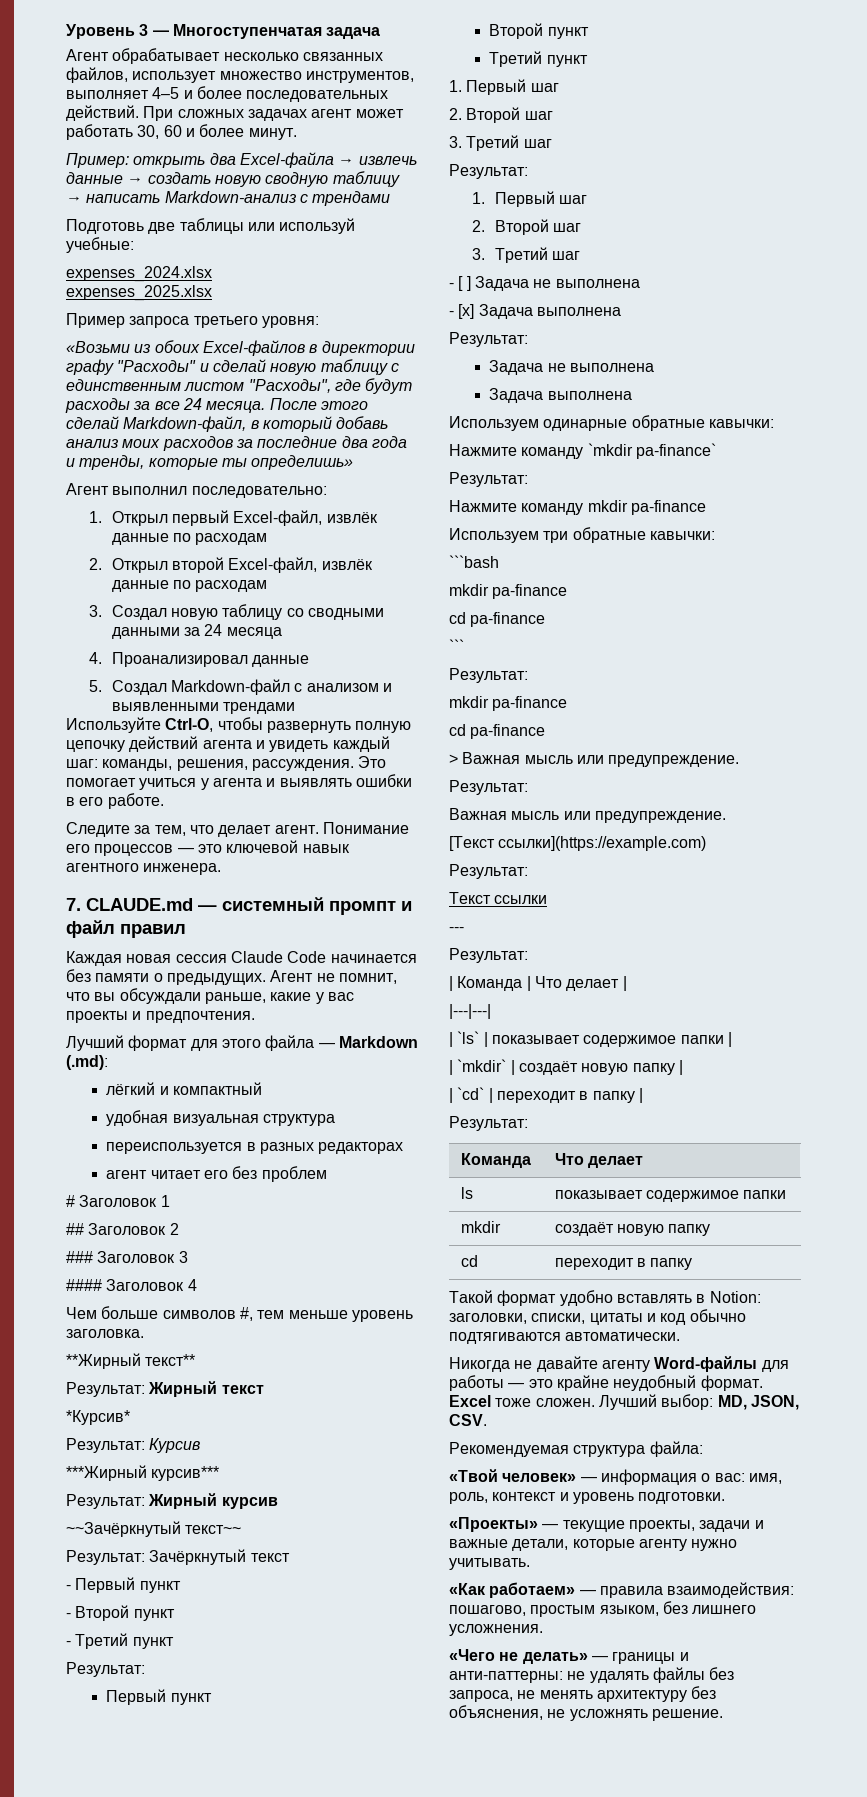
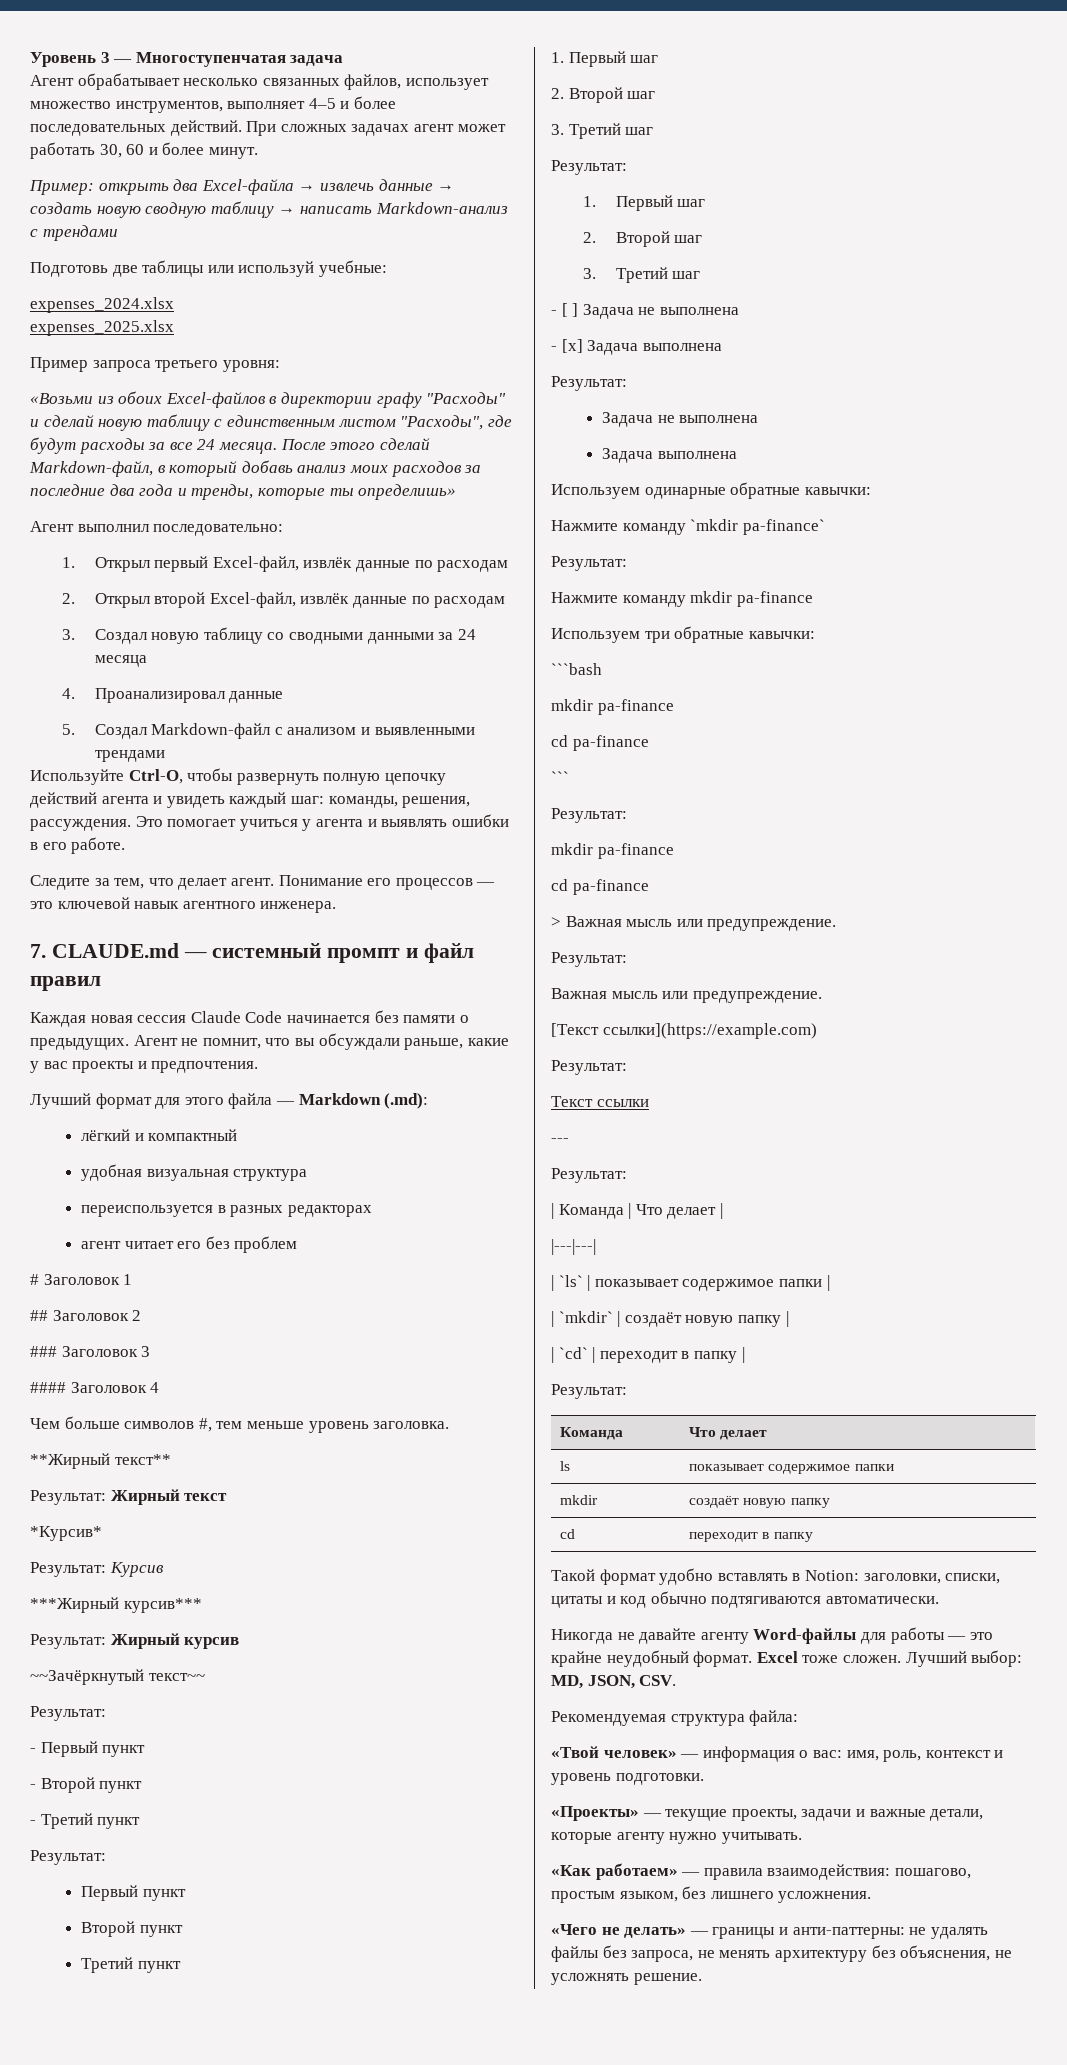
[149,1549,290,1565] Зачёркнутый текст -> (106, 1713) none

